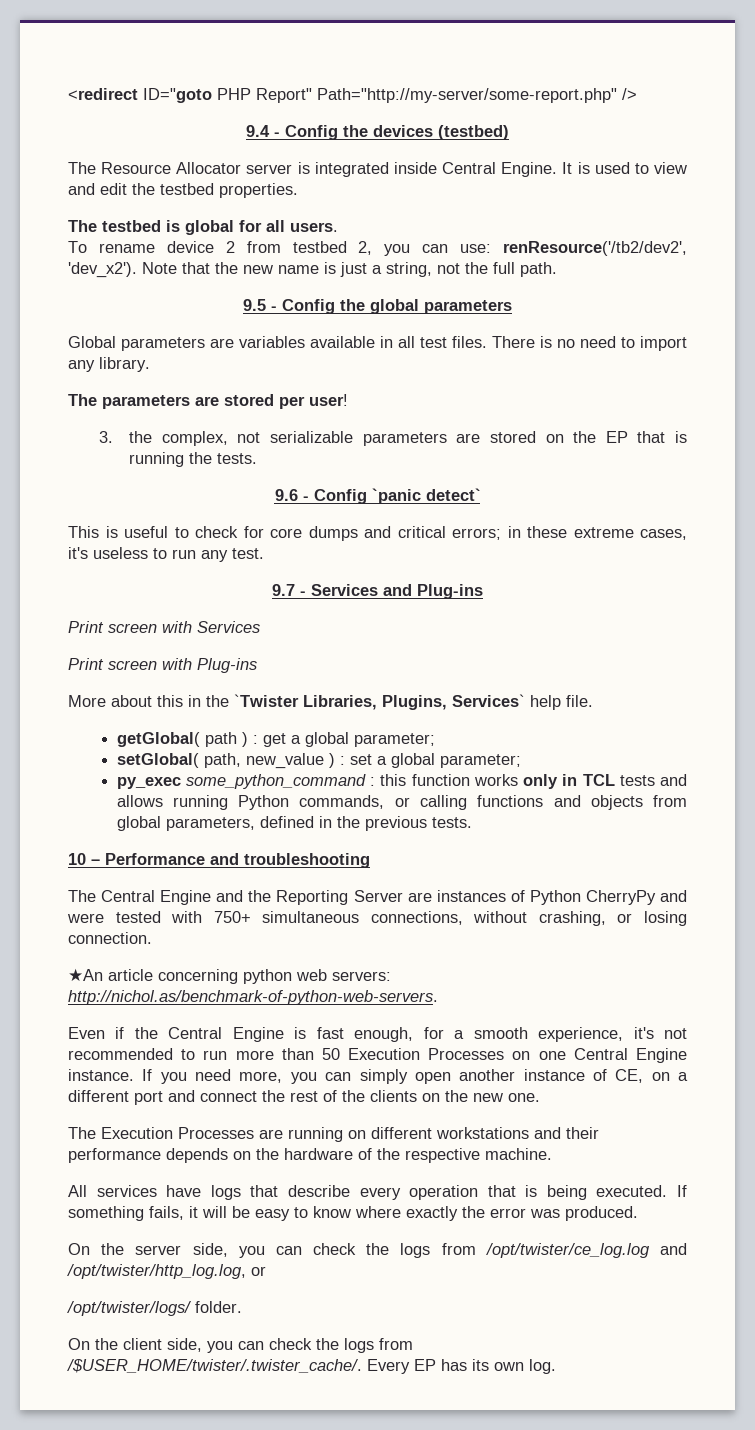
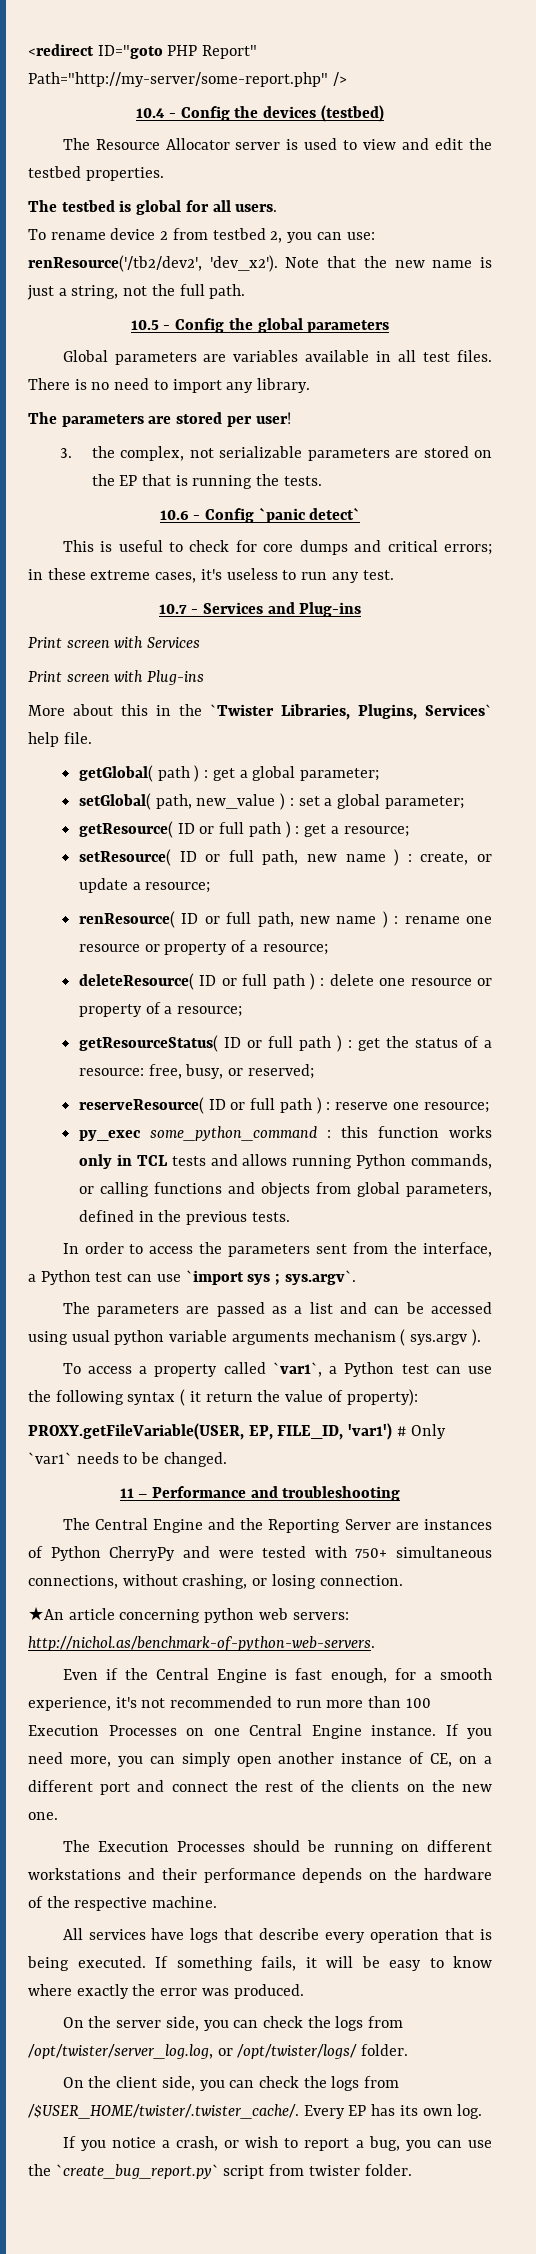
[246,125,270,137] 9.4 -> [136,108,166,118] 10.4
[314,162,590,177] integrated inside Central Engine. It is -> (299, 144) none
[243,299,266,311] 9.5 -> [130,320,159,330] 10.5
[274,489,298,501] 9.6 -> [159,510,189,520] 10.6
[272,584,295,596] 9.7 -> [158,604,187,614] 10.7
(521, 761) none -> [79,821,409,838] [79,849,492,866] [79,878,211,893] [79,911,493,928] [79,940,328,955] [79,973,493,990] [79,1002,243,1017] [79,1035,492,1052] [79,1064,314,1079] [79,1097,489,1114] // getResource( ID or full path ) : get a resource; // setResource( ID or full path, new name ) : create, or update a resource; // renResource( ID or full path, new name ) : rename one resource or property of a resource; // deleteResource( ID or full path ) : delete one resource or property of a resource; // getResourceStatus( ID or full path ) : get the status of a resource: free, busy, or reserved; // reserveResource( ID or full path ) : reserve one resource;
[68,853,86,865] 10 -> [62,1242,492,1257] [28,1270,356,1285] [62,1302,493,1317] [28,1329,481,1346] [62,1362,492,1377] [28,1389,418,1406] [28,1423,446,1440] [28,1452,227,1467] [119,1488,134,1498] In order to access the parameters sent from the interface, a Python test can use `import sys ; sys.argv`. // The parameters are passed as a list and can be accessed using usual python variable arguments mechanism ( sys.argv ). // To access a property called `var1`, a Python test can use the following syntax ( it return the value of property): // PROXY.getFileVariable(USER, EP, FILE_ID, 'var1') # Only `var1` needs to be changed. // 11
[321,1048,340,1060] 50 -> [405,1698,431,1708] 100
[259,1129,283,1139] are -> [253,1840,326,1852] should be
[485,1243,687,1258] [67,1264,266,1279] /opt/twister/ce_log.log and /opt/twister/http_log.log, or // -> [28,2044,233,2059] /opt/twister/server_log.log, or
(556, 1366) none -> [62,2136,492,2151] [28,2164,412,2179] // If you notice a crash, or wish to report a bug, you can use the `create_bug_report.py` script from twister folder.

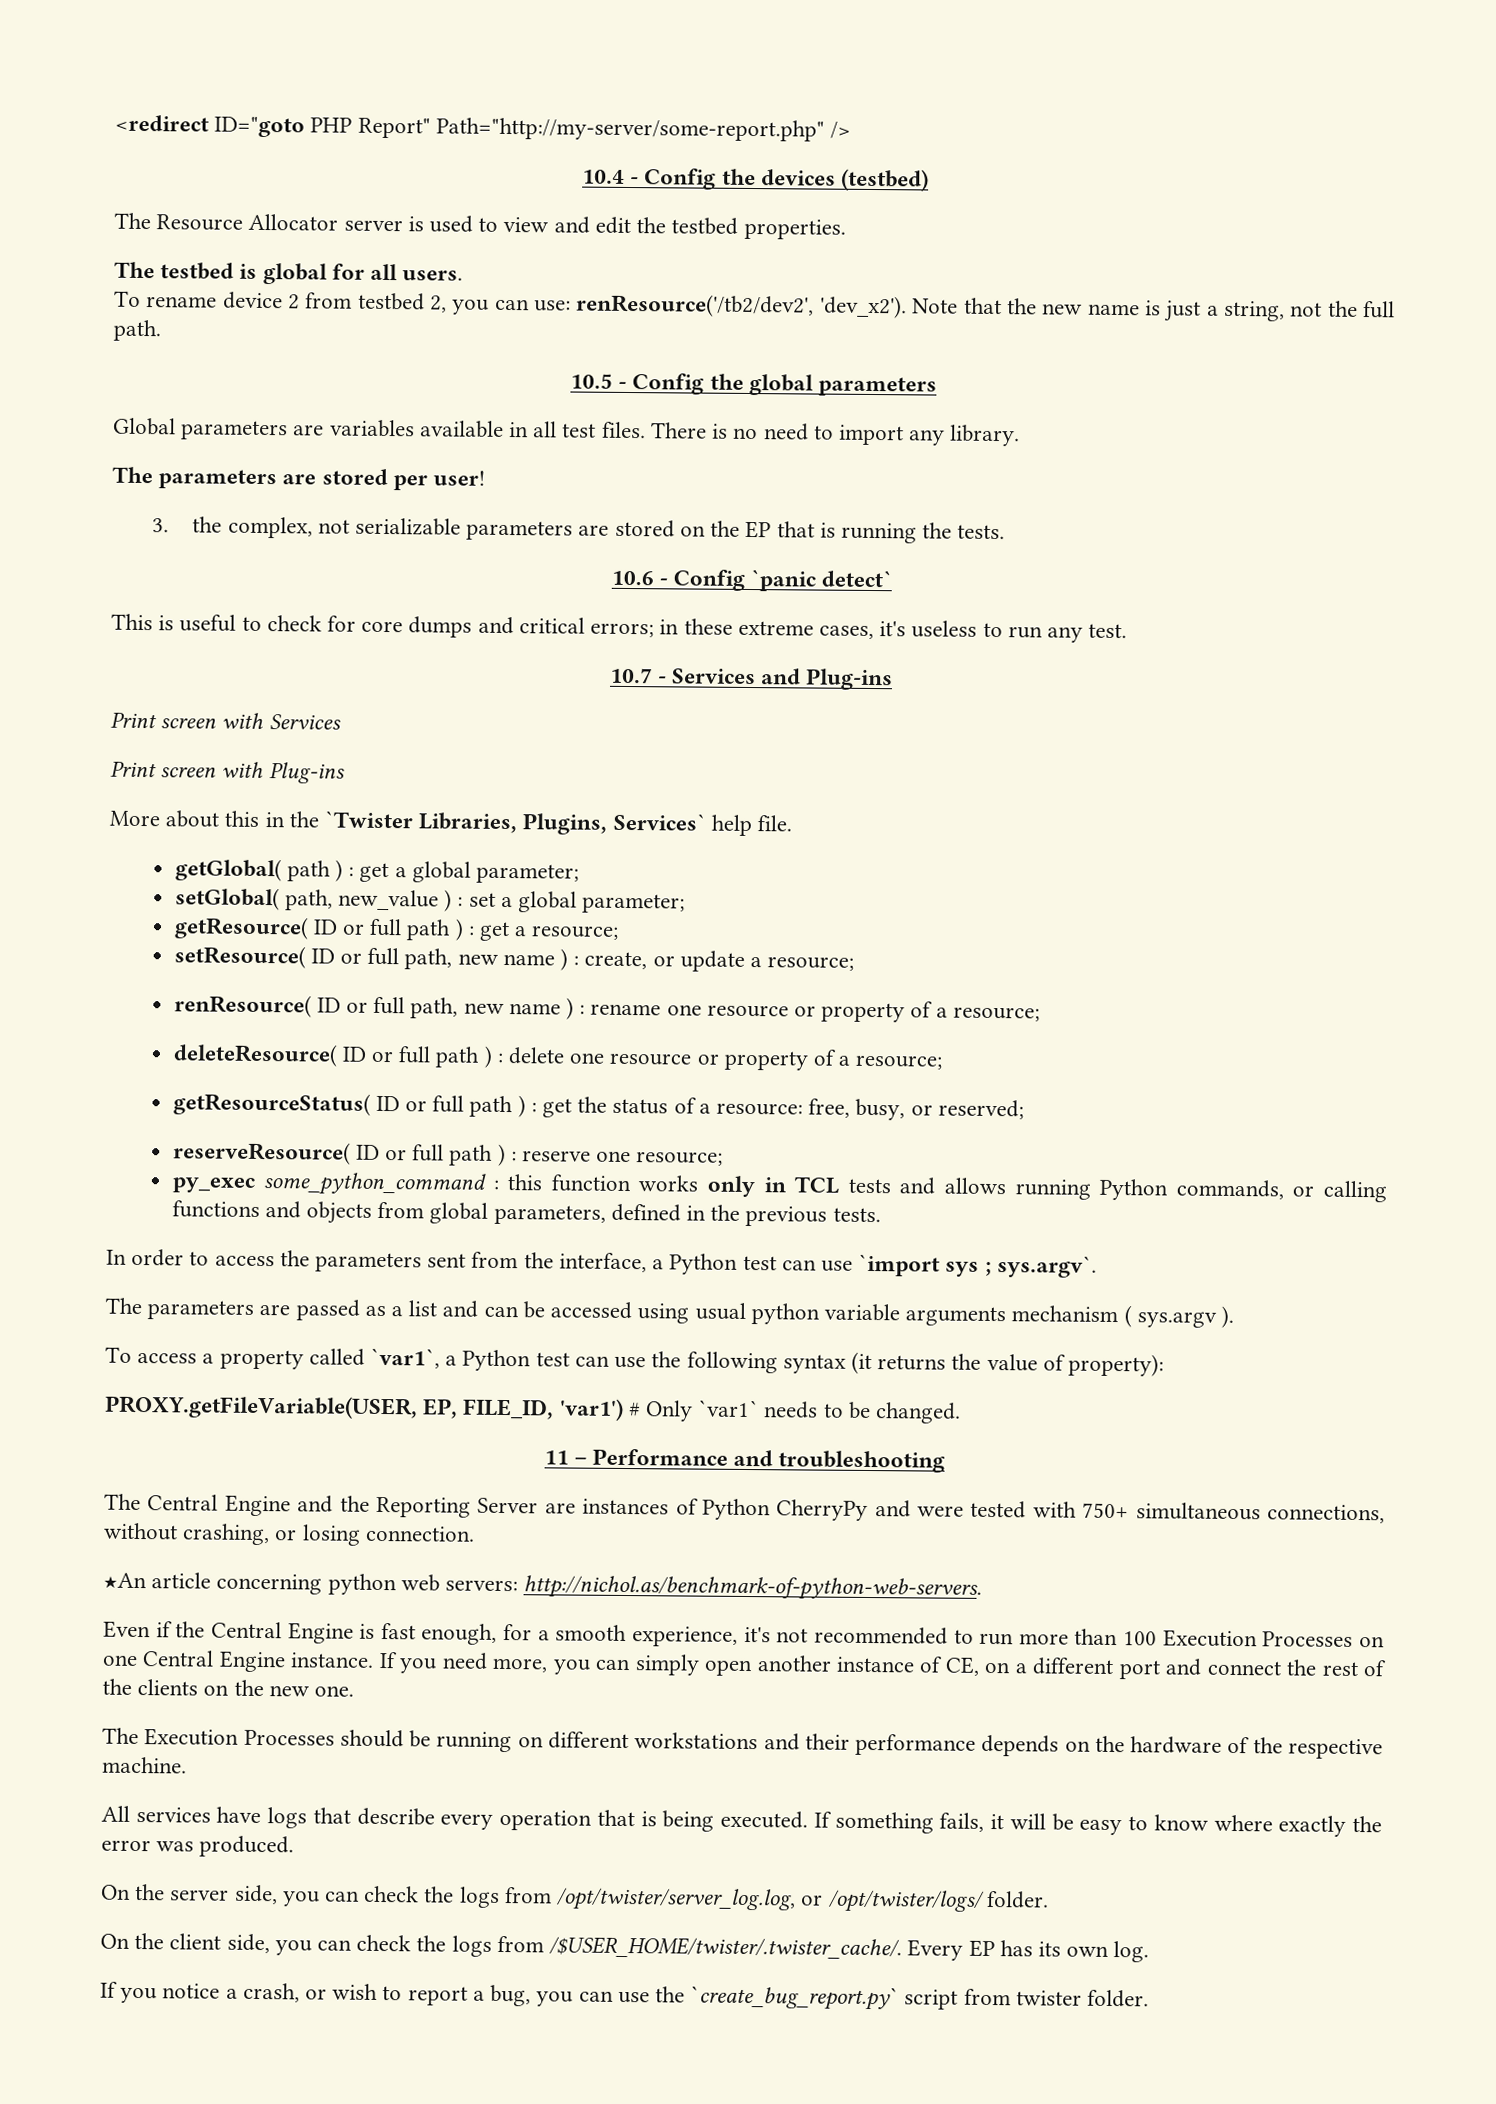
[180,1389,253,1406] ( it return -> [850,1351,947,1375] (it returns

